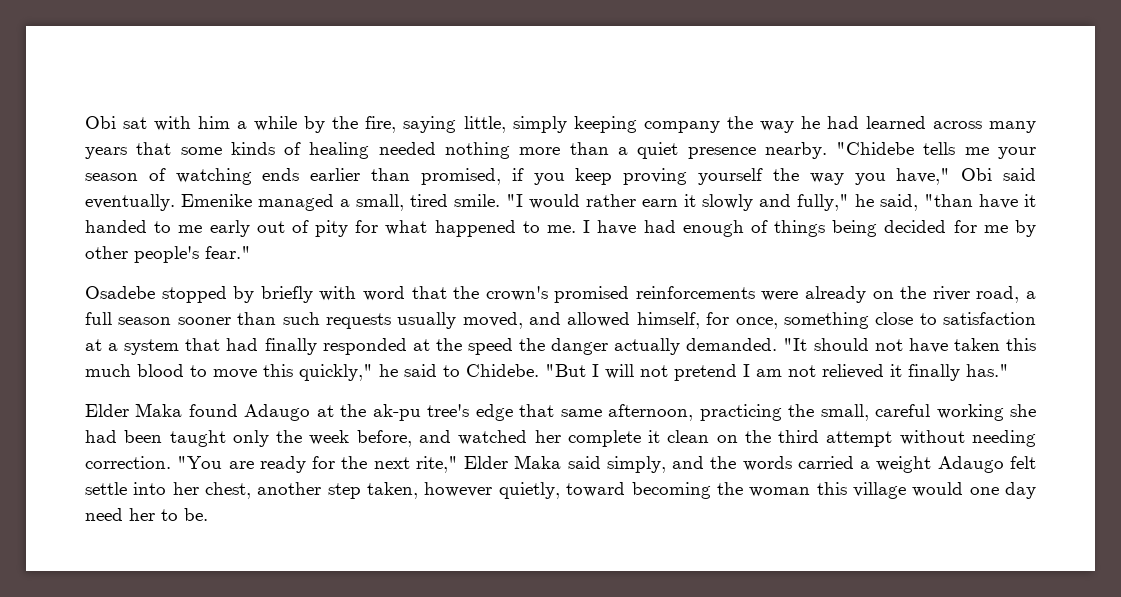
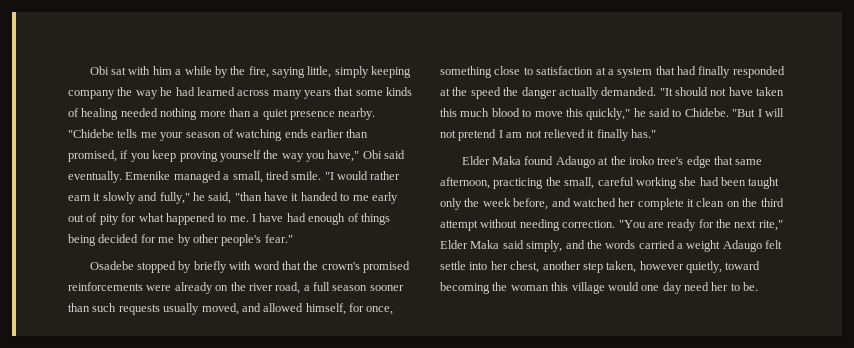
[372,404,421,421] ak-pu -> [628,156,654,165] iroko

